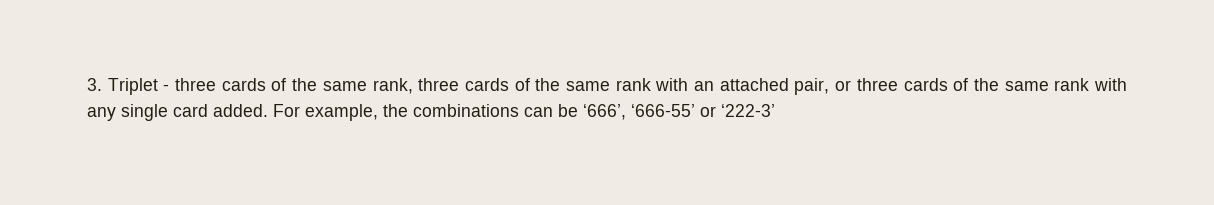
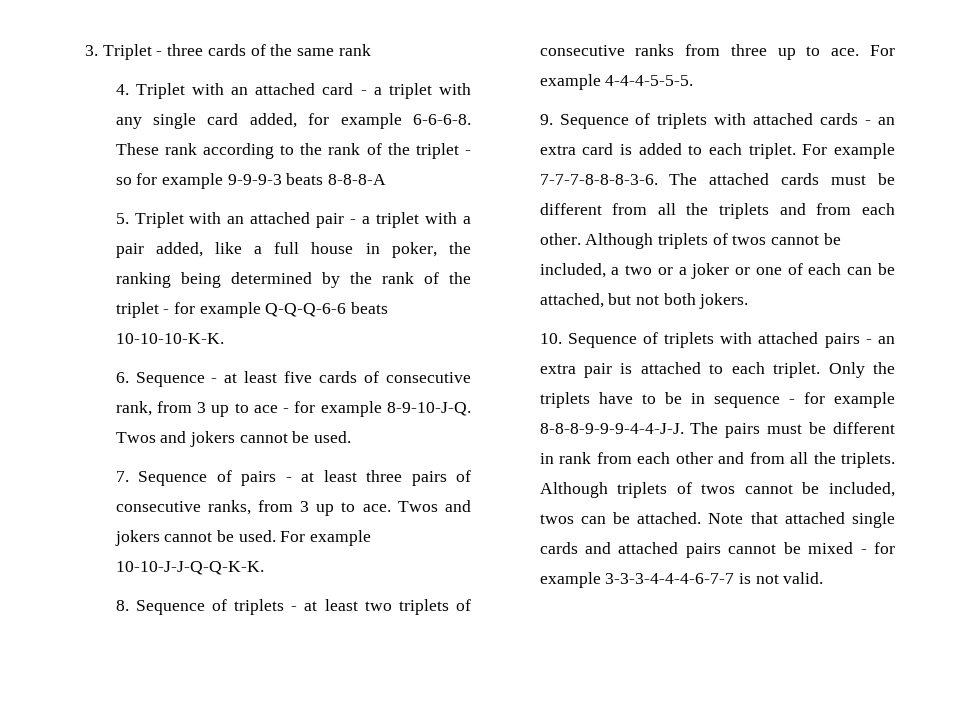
[372,78,1128,95] [87,104,775,121] rank, three cards of the same rank with an attached pair, or three cards of the same rank with any single card added. For example, the combinations can be ‘666’, ‘666-55’ or ‘222-3’ -> [338,44,371,56] [115,83,472,99] [115,113,471,129] [115,143,472,159] [115,173,387,189] [115,212,472,228] [115,242,471,258] [115,272,471,288] [115,302,389,318] [115,333,224,344] [115,371,471,387] [115,401,472,417] [115,431,352,447] [115,470,471,486] [115,500,471,516] [114,530,372,546] [115,561,264,575] [115,599,472,615] [539,44,895,60] [539,74,694,90] [539,113,895,129] [539,143,895,159] [539,173,895,185] [539,203,895,219] [539,233,841,249] [539,263,895,279] [539,293,749,309] [539,332,895,348] [539,362,895,378] [539,392,895,408] [539,422,895,438] [539,452,895,468] [539,482,895,498] [539,512,895,528] [539,542,895,558] [539,572,824,588] rank // 4. Triplet with an attached card - a triplet with any single card added, for example 6-6-6-8. These rank according to the rank of the triplet - so for example 9-9-9-3 beats 8-8-8-A // 5. Triplet with an attached pair - a triplet with a pair added, like a full house in poker, the ranking being determined by the rank of the triplet - for example Q-Q-Q-6-6 beats 10-10-10-K-K. // 6. Sequence - at least five cards of consecutive rank, from 3 up to ace - for example 8-9-10-J-Q. Twos and jokers cannot be used. // 7. Sequence of pairs - at least three pairs of consecutive ranks, from 3 up to ace. Twos and jokers cannot be used. For example 10-10-J-J-Q-Q-K-K. // 8. Sequence of triplets - at least two triplets of consecutive ranks from three up to ace. For example 4-4-4-5-5-5. // 9. Sequence of triplets with attached cards - an extra card is added to each triplet. For example 7-7-7-8-8-8-3-6. The attached cards must be different from all the triplets and from each other. Although triplets of twos cannot be included, a two or a joker or one of each can be attached, but not both jokers. // 10. Sequence of triplets with attached pairs - an extra pair is attached to each triplet. Only the triplets have to be in sequence - for example 8-8-8-9-9-9-4-4-J-J. The pairs must be different in rank from each other and from all the triplets. Although triplets of twos cannot be included, twos can be attached. Note that attached single cards and attached pairs cannot be mixed - for example 3-3-3-4-4-4-6-7-7 is not valid.

